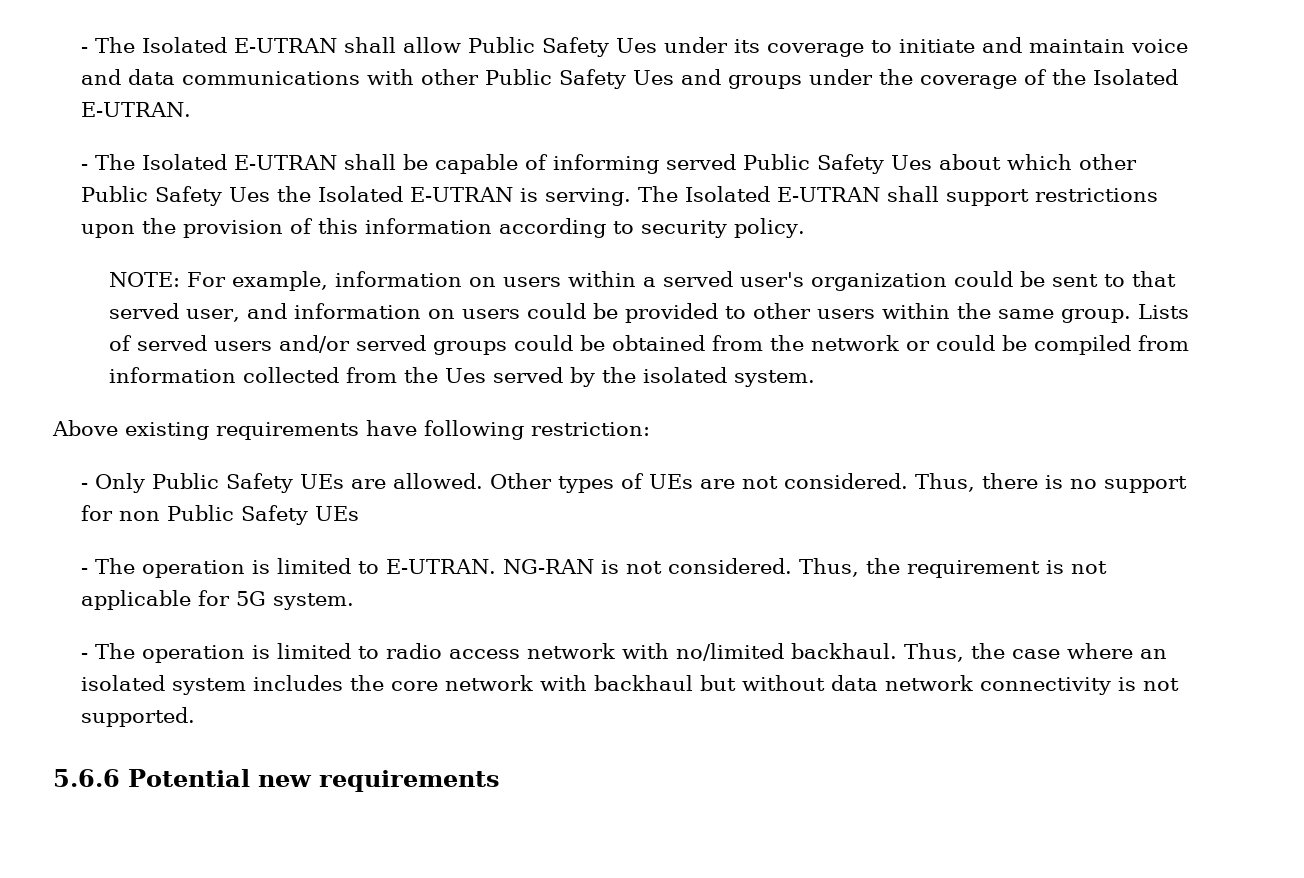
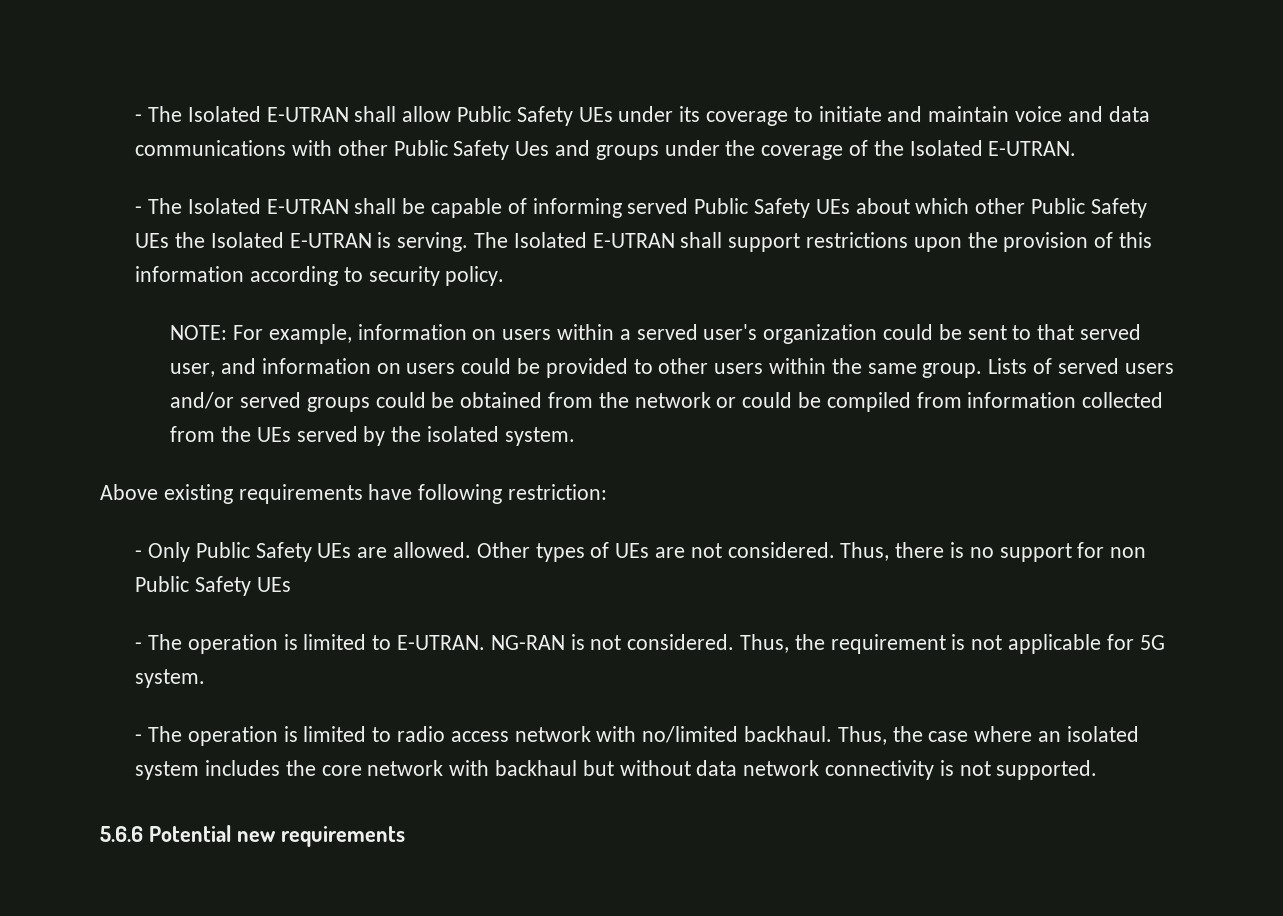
[616,38,658,53] Ues -> [578,107,613,122] UEs
[891,155,933,170] Ues -> [815,199,850,214] UEs
[229,187,271,202] Ues -> [135,233,170,248] UEs
[445,368,487,383] Ues -> [256,427,291,442] UEs

